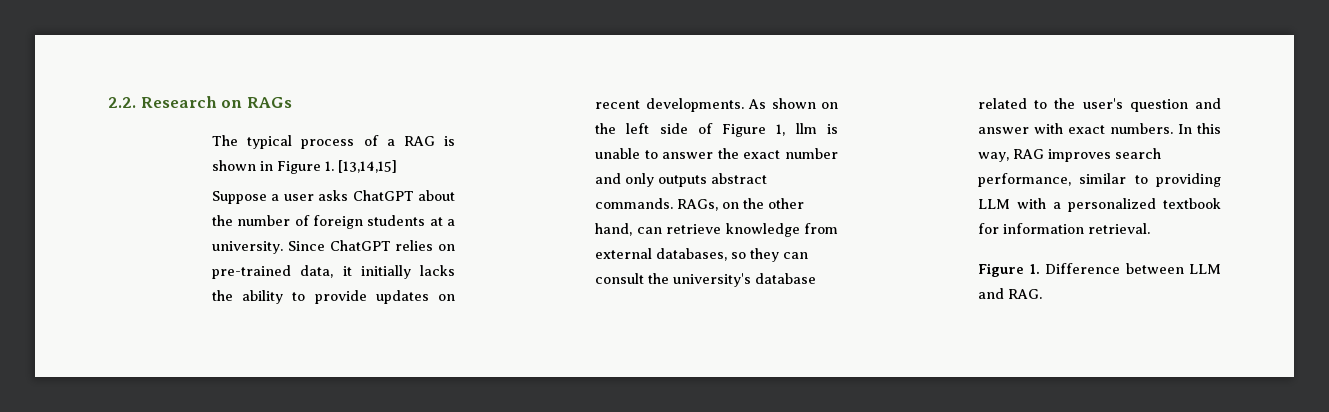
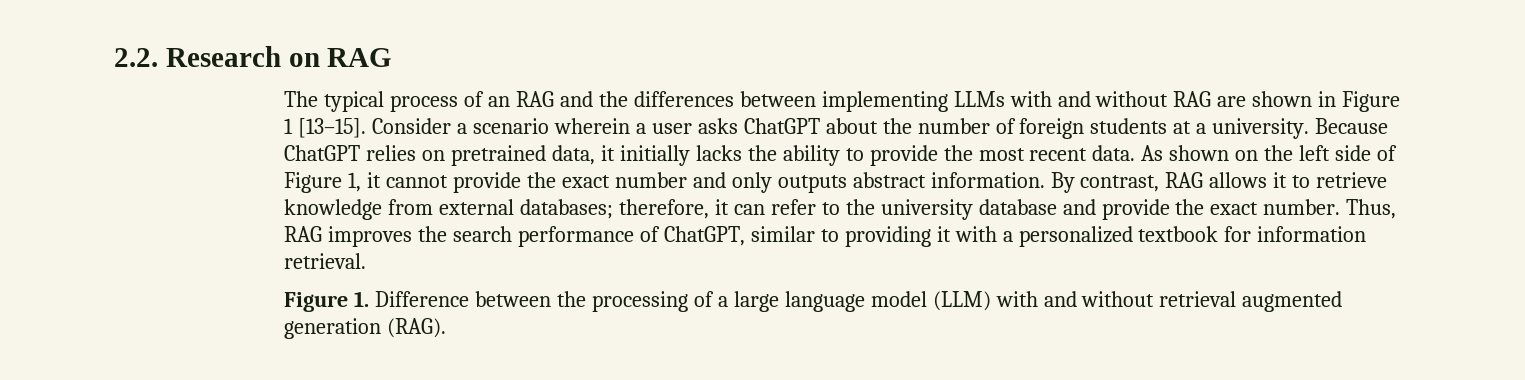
[246,97,292,108] RAGs -> [327,48,393,67] RAG
[386,136,455,146] [212,160,398,174] [212,191,268,204] a RAG is shown in Figure 1. [13,14,15] // Suppose -> [488,91,1401,112] [284,118,631,138] an RAG and the differences between implementing LLMs with and without RAG are shown in Figure 1 [13–15]. Consider a scenario wherein
[287,241,325,251] Since -> [1315,118,1389,134] Because
[212,265,292,279] pre-trained -> [451,145,547,166] pretrained
[375,290,455,304] [595,98,744,112] updates on recent developments. -> [943,145,1136,161] the most recent data.
[795,123,839,134] [595,148,714,159] llm is unable to answer -> [367,172,522,193] it cannot provide
[595,198,805,211] [595,223,838,237] [595,248,809,262] [595,273,817,287] [978,98,1221,112] [978,123,1221,134] [978,148,1162,162] [978,173,1072,187] commands. RAGs, on the other hand, can retrieve knowledge from external databases, so they can consult the university's database related to the user's question and answer with exact numbers. In this way, RAG improves search performance, -> [930,172,1388,193] [284,199,1397,220] [284,226,745,247] information. By contrast, RAG allows it to retrieve knowledge from external databases; therefore, it can refer to the university database and provide the exact number. Thus, RAG improves the search performance of ChatGPT,
[978,199,1011,209] LLM -> [936,226,951,242] it
[1189,264,1221,274] [978,288,1043,299] LLM and RAG. -> [557,291,1343,312] [284,318,447,339] the processing of a large language model (LLM) with and without retrieval augmented generation (RAG).

